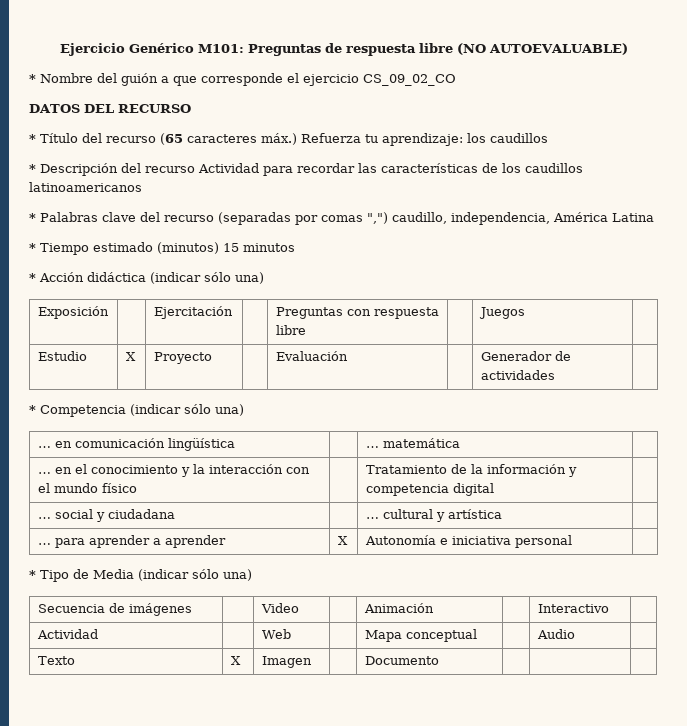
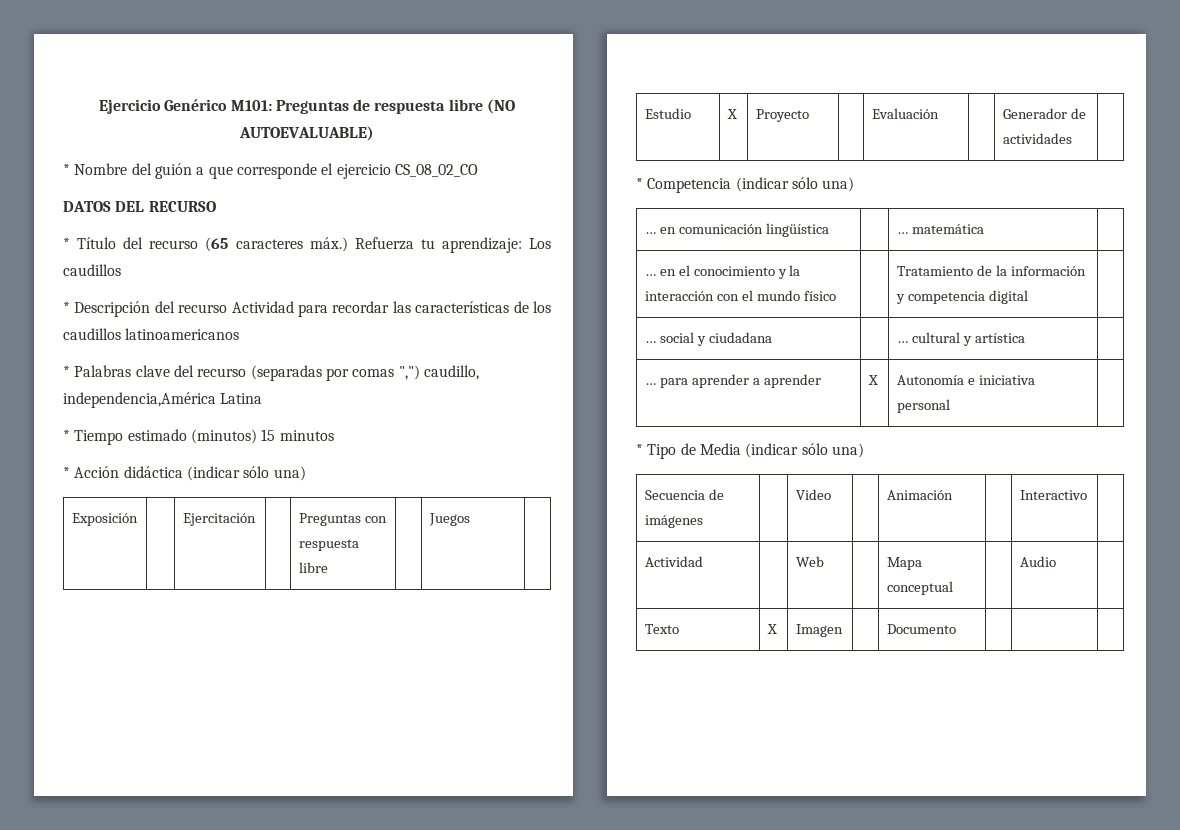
[363,74,456,86] CS_09_02_CO -> [394,164,478,177] CS_08_02_CO
[467,133,486,143] los -> [529,238,552,249] Los
[451,212,608,225] independencia, América -> [63,392,216,408] independencia,América

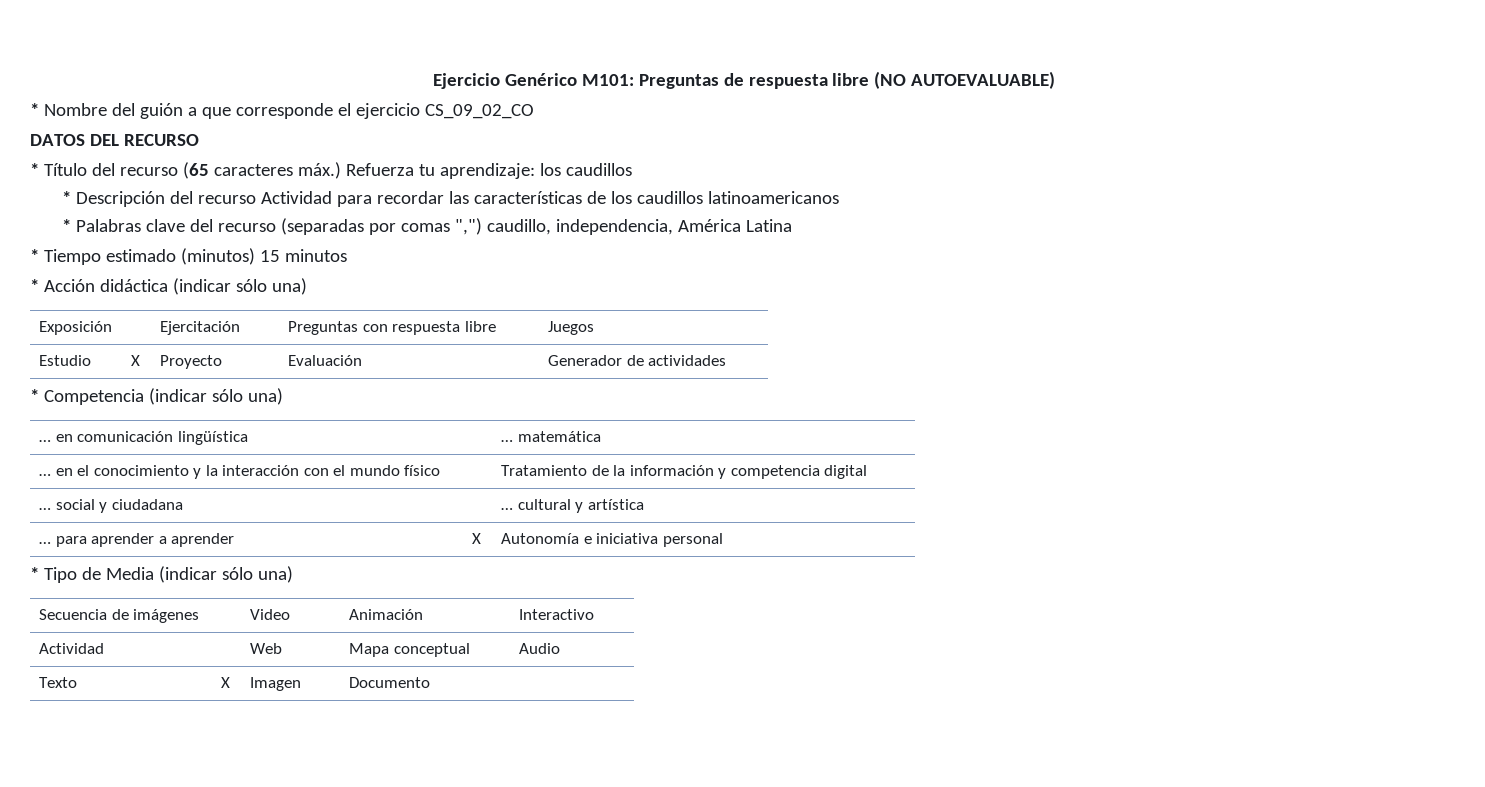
[394,164,478,177] CS_08_02_CO -> [424,104,534,119] CS_09_02_CO
[529,238,552,249] Los -> [539,163,561,176] los
[63,392,216,408] independencia,América -> [556,219,742,235] independencia, América

